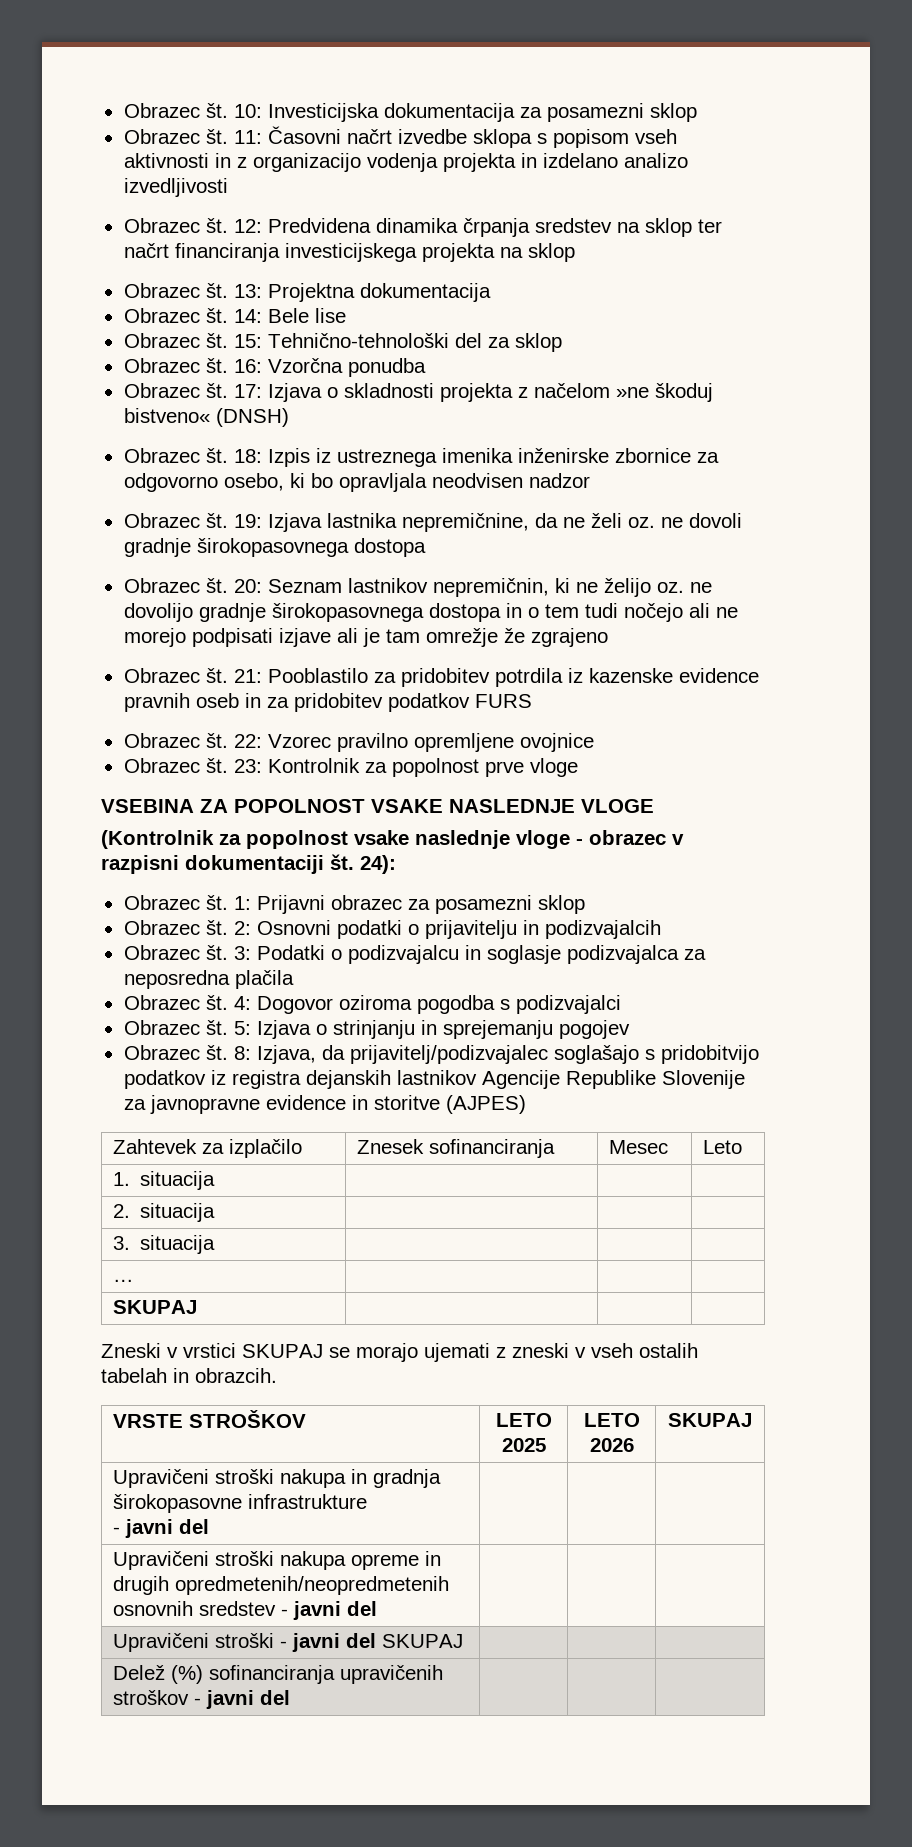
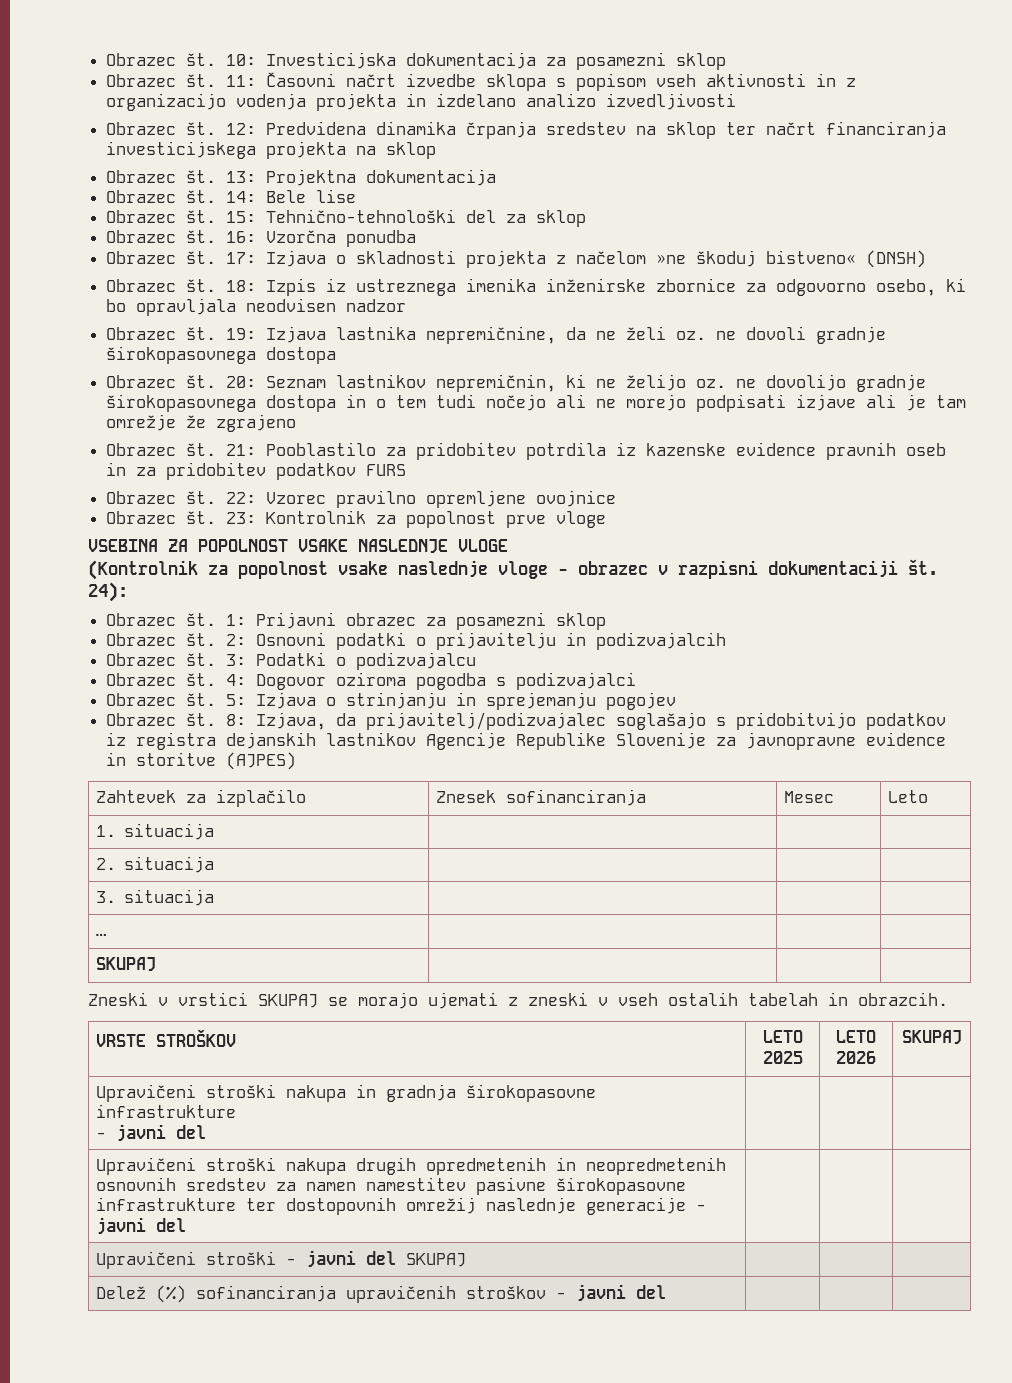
[464,945,706,964] [123,970,294,989] in soglasje podizvajalca za neposredna plačila -> (477, 661) none
[350,1551,441,1570] [112,1576,449,1595] [112,1601,276,1616] opreme in drugih opredmetenih/neopredmetenih osnovnih sredstev -> [356,1157,727,1175] [96,1177,687,1195] [96,1197,687,1215] drugih opredmetenih in neopredmetenih osnovnih sredstev za namen namestitev pasivne širokopasovne infrastrukture ter dostopovnih omrežij naslednje generacije

